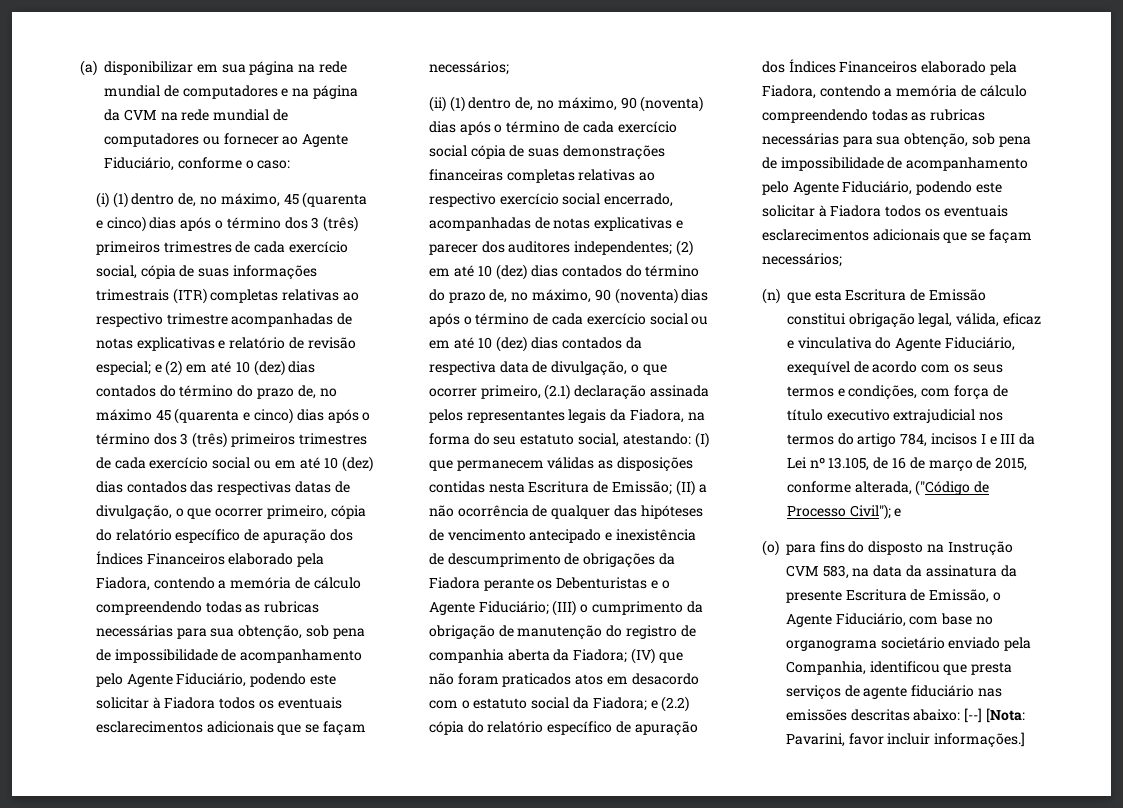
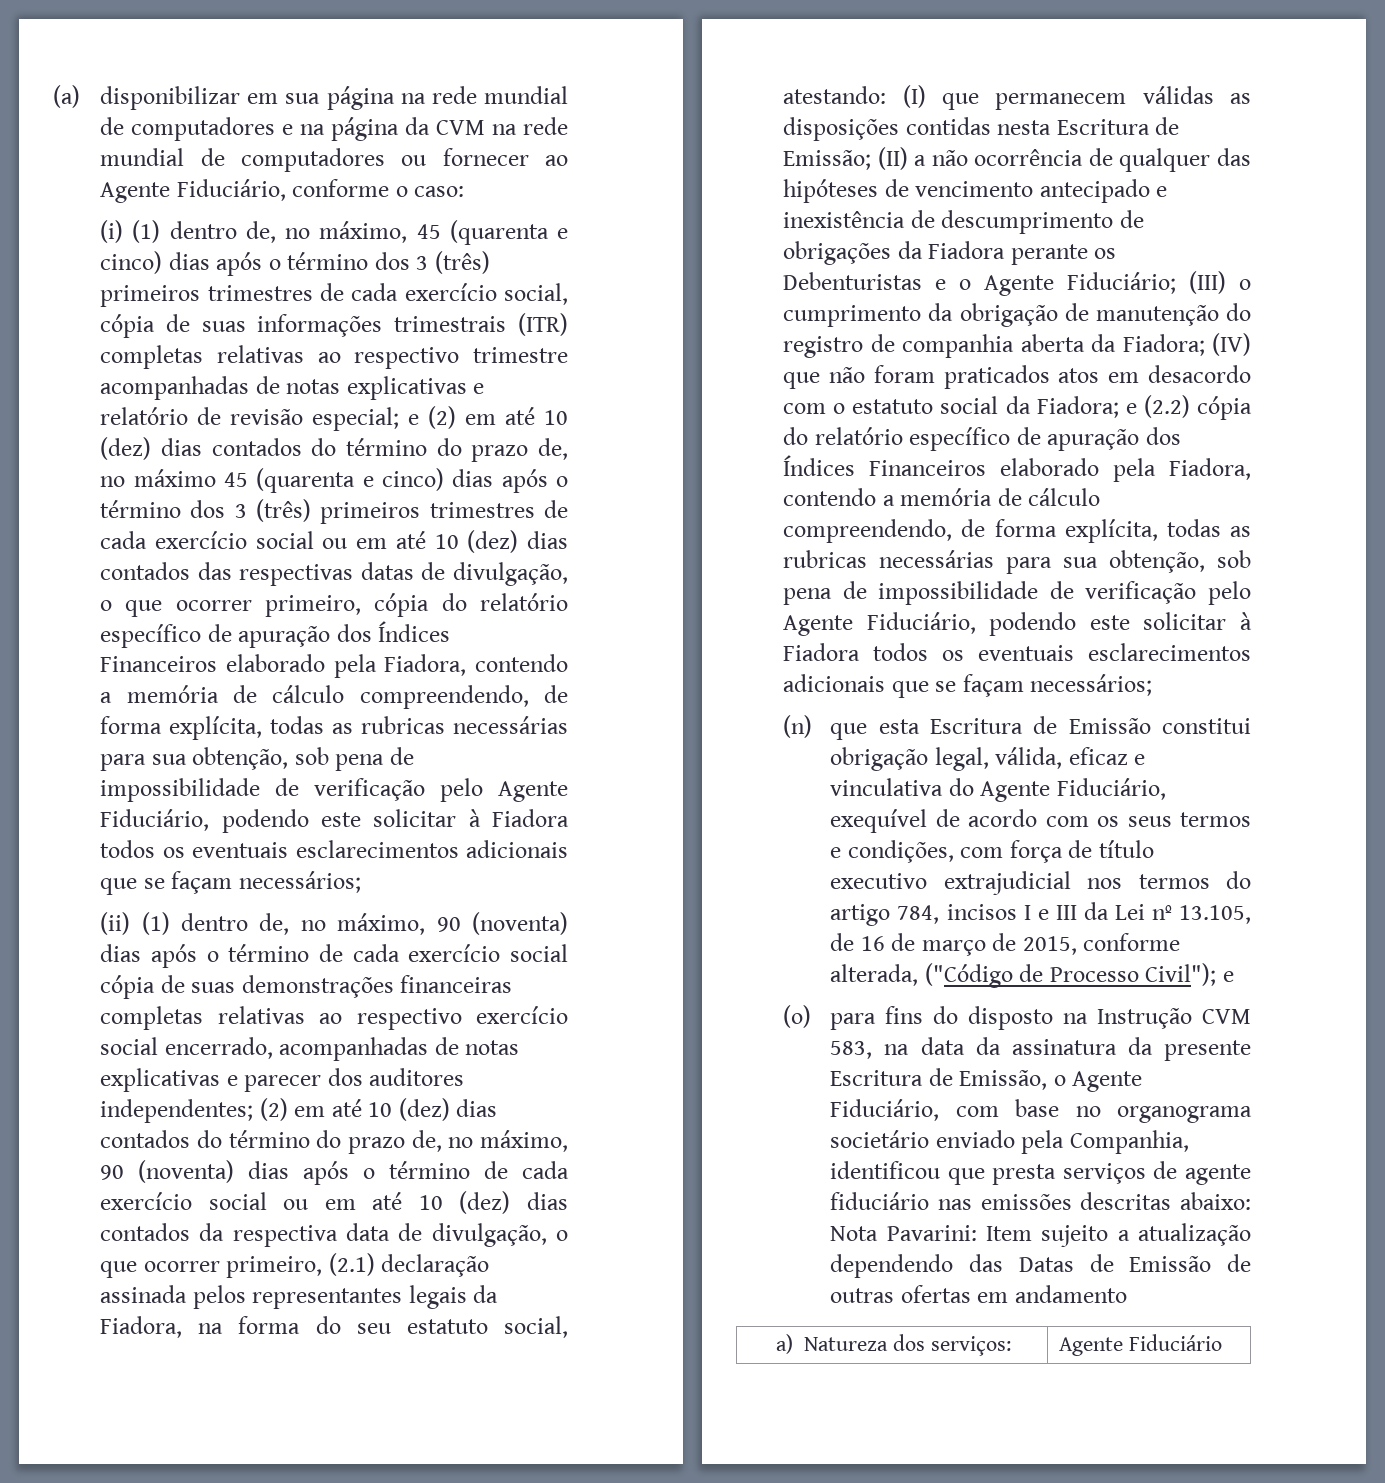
[95,601,202,615] compreendendo -> [359,685,568,709] [100,716,263,740] compreendendo, de forma explícita,
[240,649,363,663] acompanhamento -> [314,778,426,801] verificação
[761,109,868,123] compreendendo -> [783,519,1158,543] compreendendo, de forma explícita,
[906,157,1029,171] acompanhamento -> [1085,581,1197,604] verificação
[964,708,1025,723] [785,732,1026,748] [--] [Nota: Pavarini, favor incluir informações.] -> [830,1223,1251,1247] [830,1254,1251,1278] [830,1285,1127,1303] [776,1334,1011,1356] [1059,1334,1222,1356] Nota Pavarini: Item sujeito a atualização dependendo das Datas de Emissão de outras ofertas em andamento // a) Natureza dos serviços: | Agente Fiduciário

